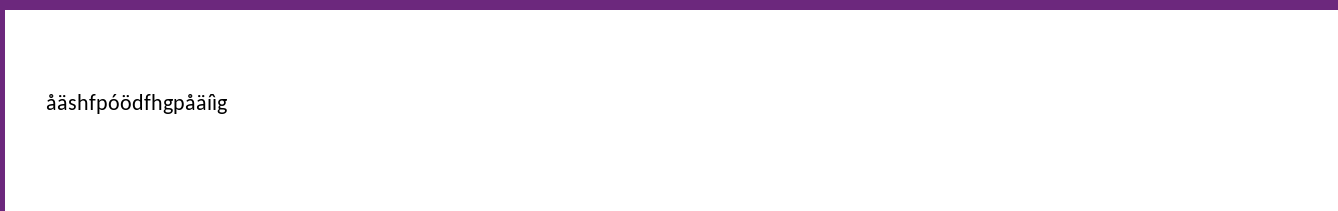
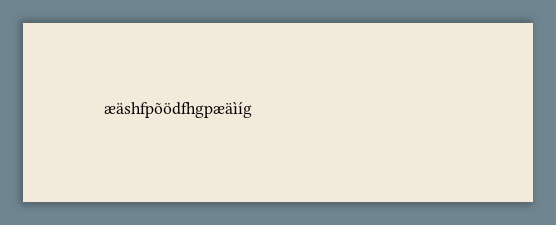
[46,94,227,114] åäshfpóödfhgpåäíìg -> [104,101,252,118] æäshfpõödfhgpæäìíg

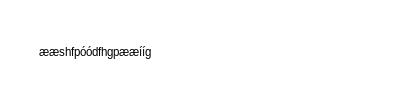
[104,101,252,118] æäshfpõödfhgpæäìíg -> [39,46,151,59] ææshfpóódfhgpææííg

